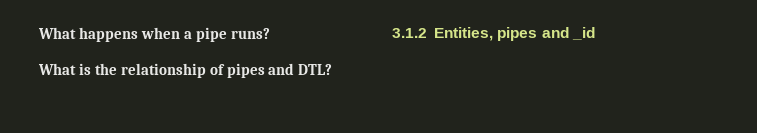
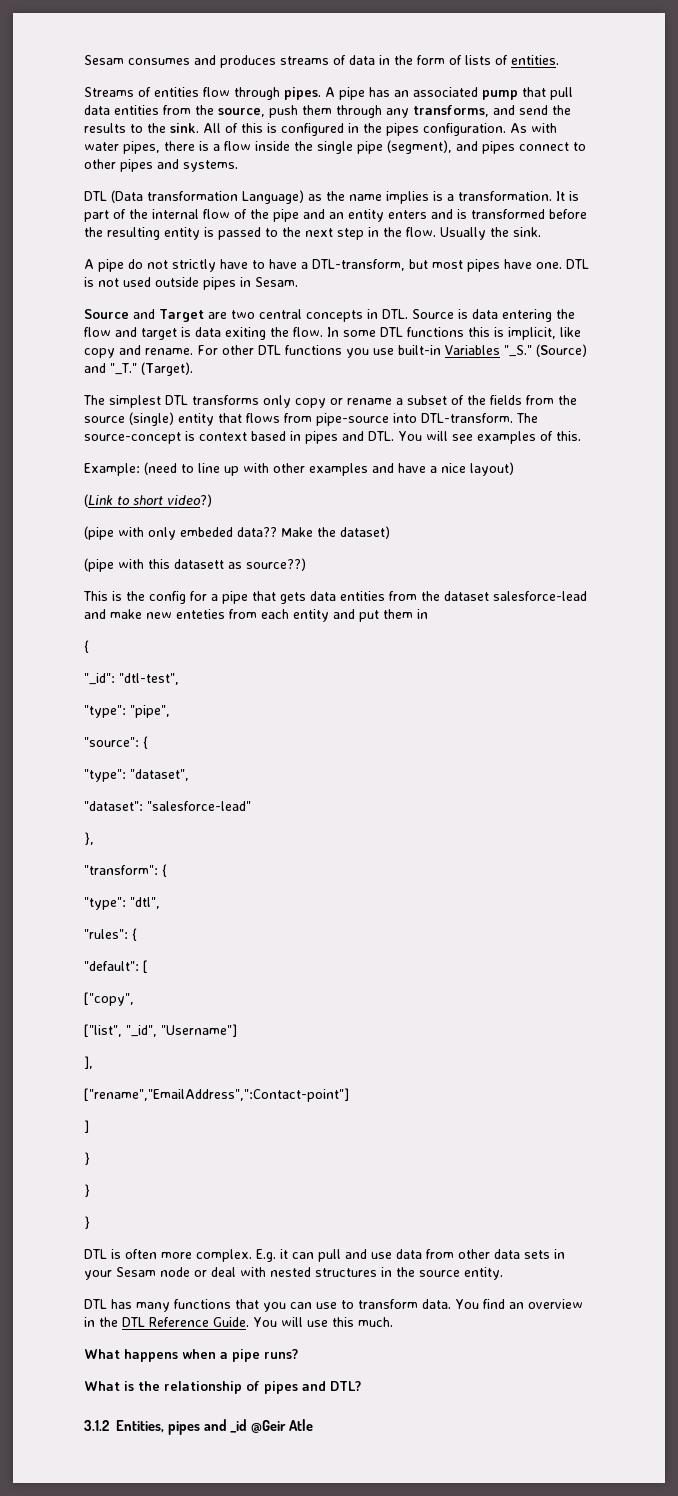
(38, 33) none -> [84,55,559,68] [84,87,573,100] [84,105,571,118] [84,123,557,136] [84,140,586,154] [84,159,238,172] [84,190,579,204] [84,209,587,222] [84,227,541,240] [84,259,589,272] [84,277,298,290] [84,309,575,322] [84,327,581,340] [84,344,587,358] [84,362,193,376] [83,395,577,408] [84,412,538,426] [84,431,581,444] [84,462,514,476] [84,494,212,507] [84,526,390,540] [84,558,306,572] [83,591,587,604] [84,609,428,622] [84,640,89,653] [84,673,179,685] [84,705,170,718] [84,736,148,749] [84,769,189,782] [84,801,251,811] [84,832,94,845] [84,864,167,877] [84,897,160,910] [84,928,137,941] [84,960,148,973] [84,992,134,1006] [84,1024,237,1037] [84,1056,93,1069] [84,1088,349,1102] [84,1120,89,1133] [84,1152,90,1165] [84,1184,90,1197] [84,1216,90,1229] [84,1249,565,1262] [84,1267,503,1280] [84,1299,583,1312] [84,1317,393,1327] Sesam consumes and produces streams of data in the form of lists of entities. // Streams of entities flow through pipes. A pipe has an associated pump that pull data entities from the source, push them through any transforms, and send the results to the sink. All of this is configured in the pipes configuration. As with water pipes, there is a flow inside the single pipe (segment), and pipes connect to other pipes and systems. // DTL (Data transformation Language) as the name implies is a transformation. It is part of the internal flow of the pipe and an entity enters and is transformed before the resulting entity is passed to the next step in the flow. Usually the sink. // A pipe do not strictly have to have a DTL-transform, but most pipes have one. DTL is not used outside pipes in Sesam. // Source and Target are two central concepts in DTL. Source is data entering the flow and target is data exiting the flow. In some DTL functions this is implicit, like copy and rename. For other DTL functions you use built-in Variables "_S." (Source) and "_T." (Target). // The simplest DTL transforms only copy or rename a subset of the fields from the source (single) entity that flows from pipe-source into DTL-transform. The source-concept is context based in pipes and DTL. You will see examples of this. // Example: (need to line up with other examples and have a nice layout) // (Link to short video?) // (pipe with only embeded data?? Make the dataset) // (pipe with this datasett as source??) // This is the config for a pipe that gets data entities from the dataset salesforce-lead and make new enteties from each entity and put them in // { // "_id": "dtl-test", // "type": "pipe", // "source": { // "type": "dataset", // "dataset": "salesforce-lead" // }, // "transform": { // "type": "dtl", // "rules": { // "default": [ // ["copy", // ["list", "_id", "Username"] // ], // ["rename","EmailAddress",":Contact-point"] // ] // } // } // } // DTL is often more complex. E.g. it can pull and use data from other data sets in your Sesam node or deal with nested structures in the source entity. // DTL has many functions that you can use to transform data. You find an overview in the DTL Reference Guide. You will use this much. //
(595, 33) none -> [250,1419,313,1433] @Geir Atle

